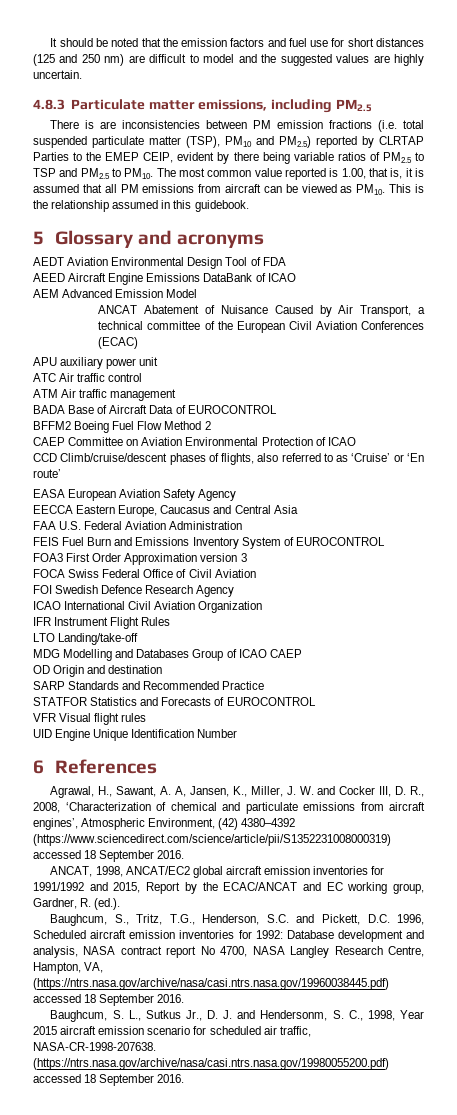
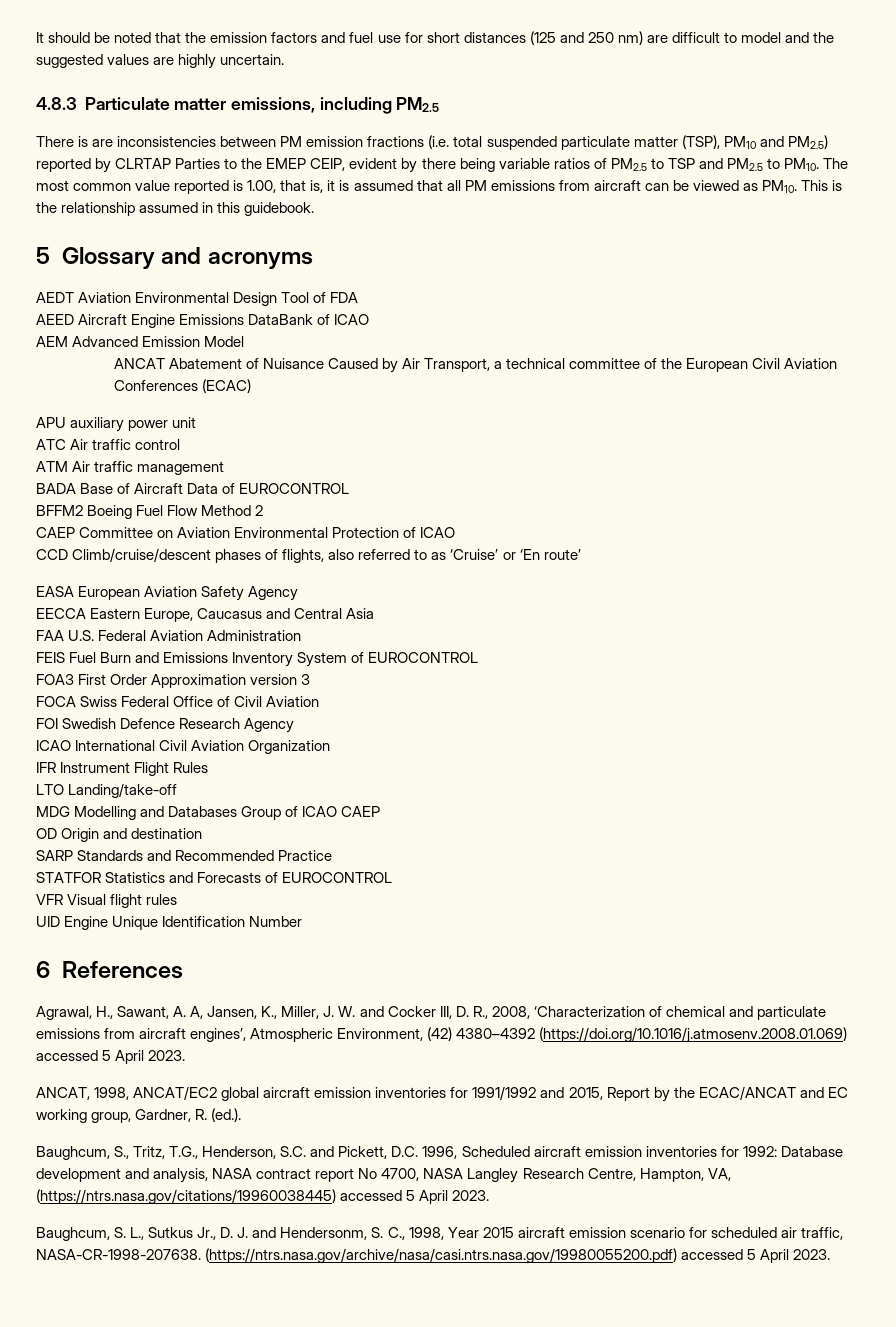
[33,834,391,846] [33,850,185,862] (https://www.sciencedirect.com/science/article/pii/S1352231008000319) accessed 18 September 2016. -> [539,1027,848,1043] [36,1050,186,1064] (https://doi.org/10.1016/j.atmosenv.2008.01.069) accessed 5 April 2023.
[33,978,389,990] [33,994,185,1006] (https://ntrs.nasa.gov/archive/nasa/casi.ntrs.nasa.gov/19960038445.pdf) accessed 18 September 2016. -> [36,1189,490,1204] (https://ntrs.nasa.gov/citations/19960038445) accessed 5 April 2023.
[84,1074,185,1086] 18 September 2016. -> [747,1249,831,1263] 5 April 2023.

